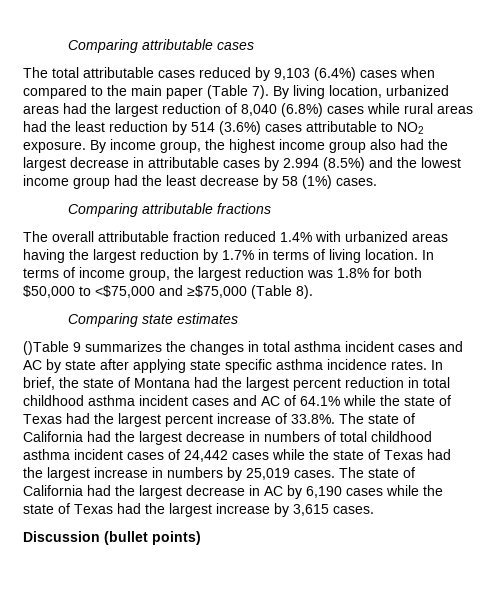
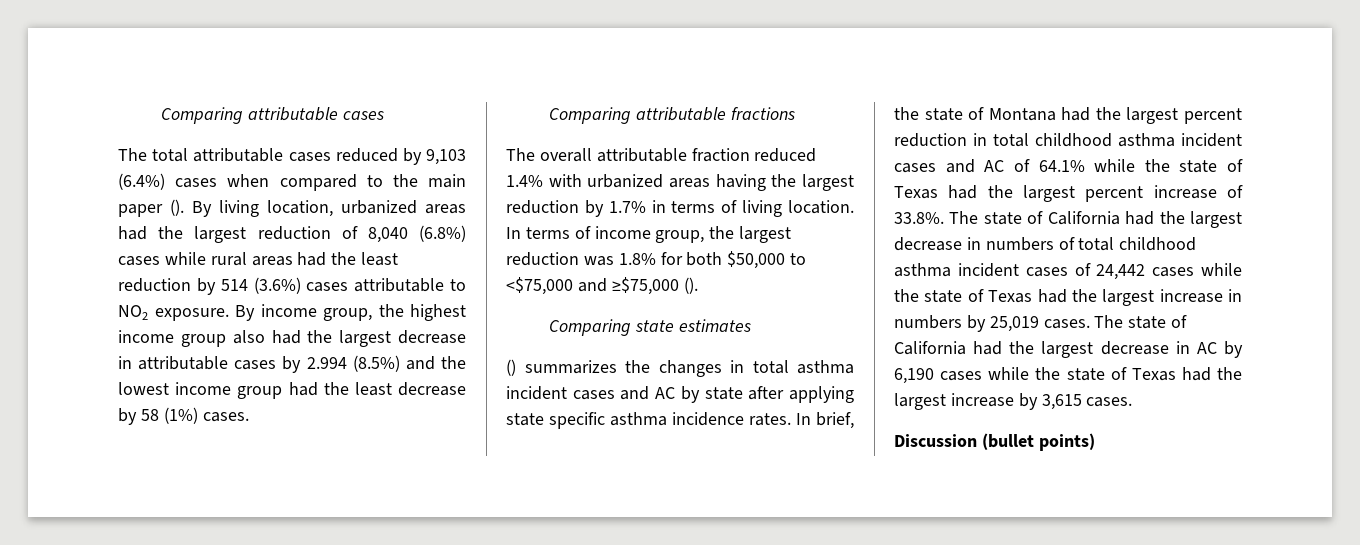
[207,85,269,99] (Table 7). -> [170,199,184,216] ().
[251,285,313,299] (Table 8). -> [683,277,698,294] ().
[23,341,81,355] ()Table 9 -> [506,359,516,376] ()

